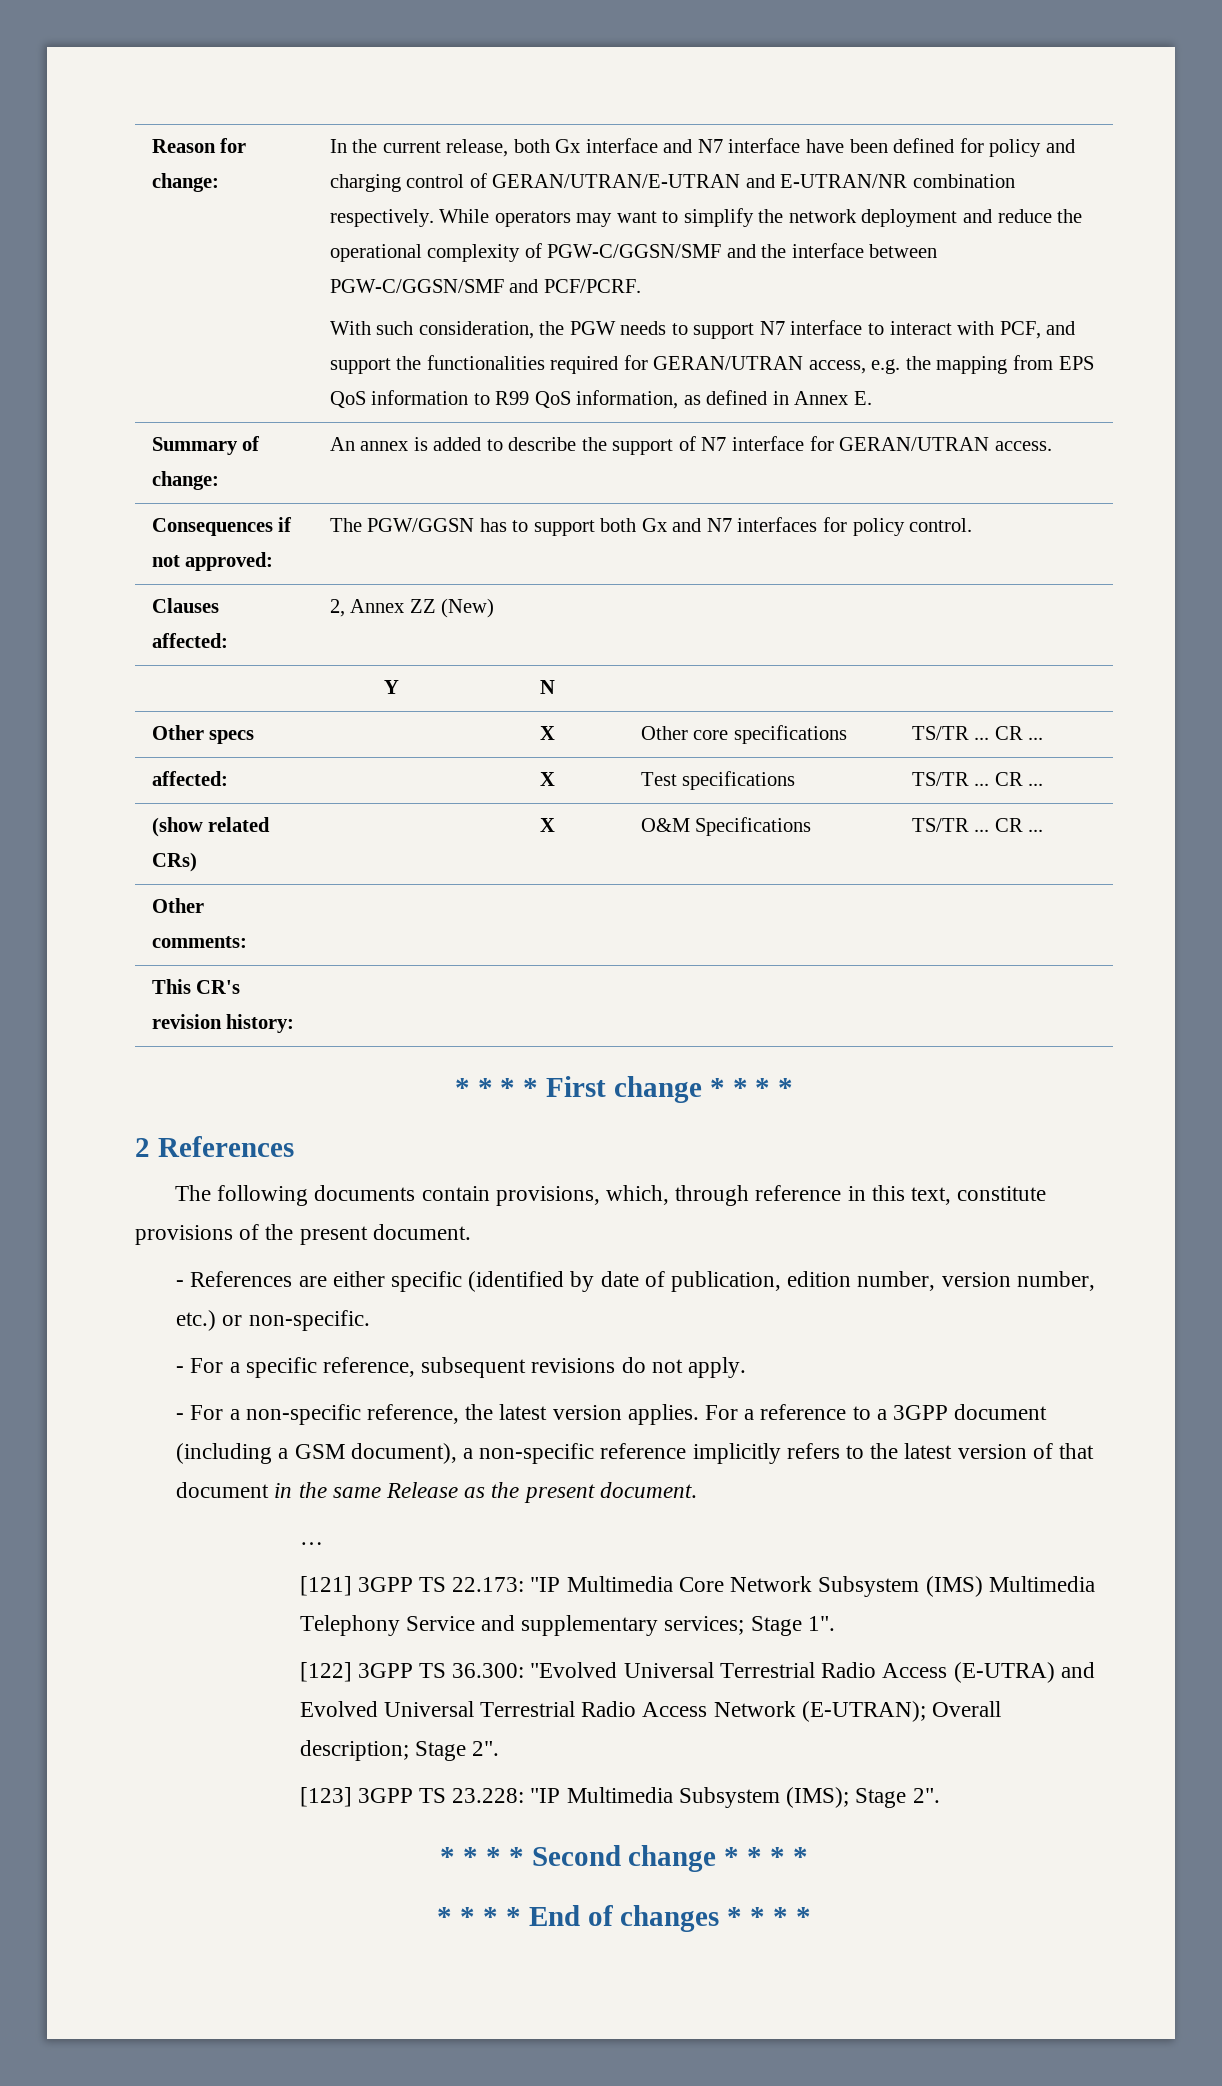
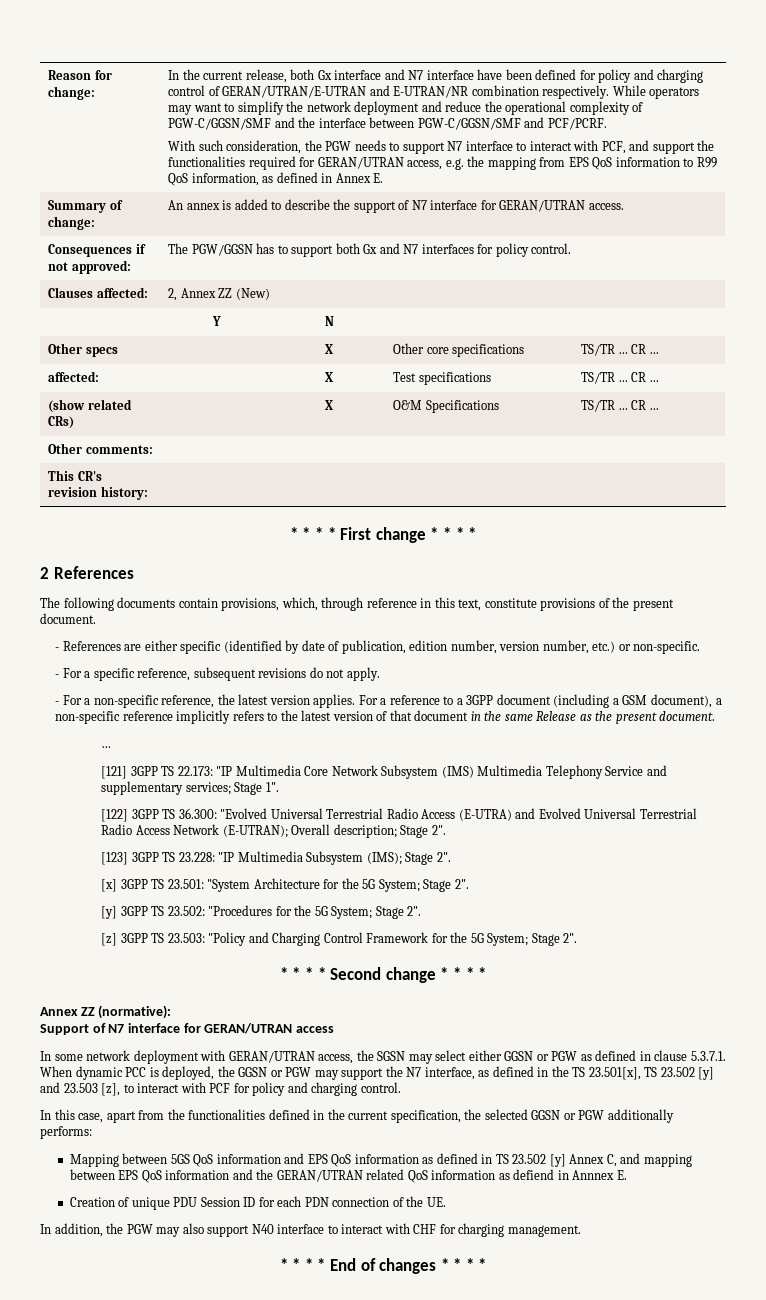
(940, 1795) none -> [101,878,469,892] [101,905,422,919] [101,932,578,946] // [x] 3GPP TS 23.501: "System Architecture for the 5G System; Stage 2". // [y] 3GPP TS 23.502: "Procedures for the 5G System; Stage 2". // [z] 3GPP TS 23.503: "Policy and Charging Control Framework for the 5G System; Stage 2".
(808, 1856) none -> [40,1005,172,1019] [40,1023,334,1035] [40,1050,726,1064] [40,1066,715,1080] [40,1082,401,1096] [40,1109,674,1123] [40,1126,92,1139] [69,1153,692,1167] [69,1169,627,1183] [69,1196,446,1210] [40,1223,581,1237] // Annex ZZ (normative): // Support of N7 interface for GERAN/UTRAN access // In some network deployment with GERAN/UTRAN access, the SGSN may select either GGSN or PGW as defined in clause 5.3.7.1. When dynamic PCC is deployed, the GGSN or PGW may support the N7 interface, as defined in the TS 23.501[x], TS 23.502 [y] and 23.503 [z], to interact with PCF for policy and charging control. // In this case, apart from the functionalities defined in the current specification, the selected GGSN or PGW additionally performs: // Mapping between 5GS QoS information and EPS QoS information as defined in TS 23.502 [y] Annex C, and mapping between EPS QoS information and the GERAN/UTRAN related QoS information as defiend in Annnex E. // Creation of unique PDU Session ID for each PDN connection of the UE. // In addition, the PGW may also support N40 interface to interact with CHF for charging management.

